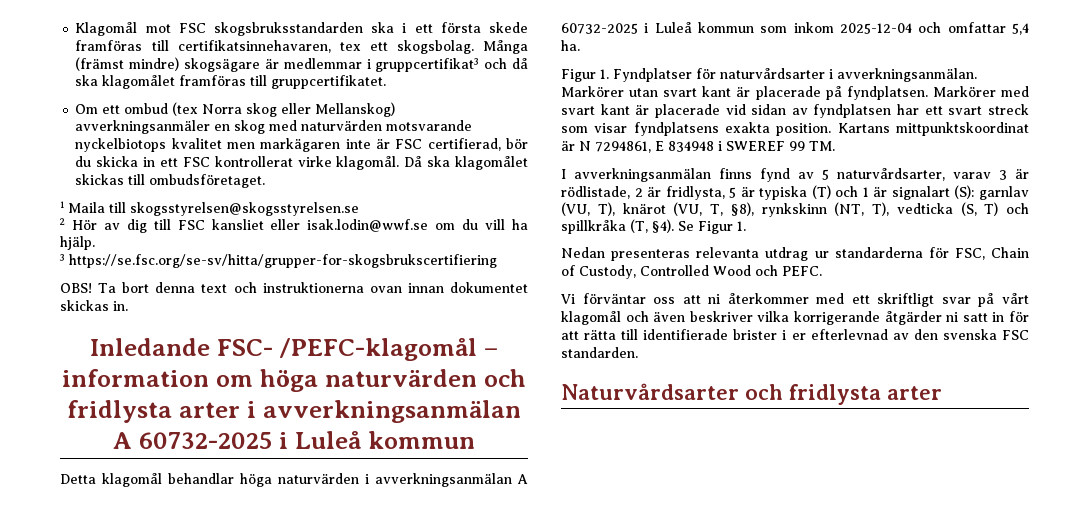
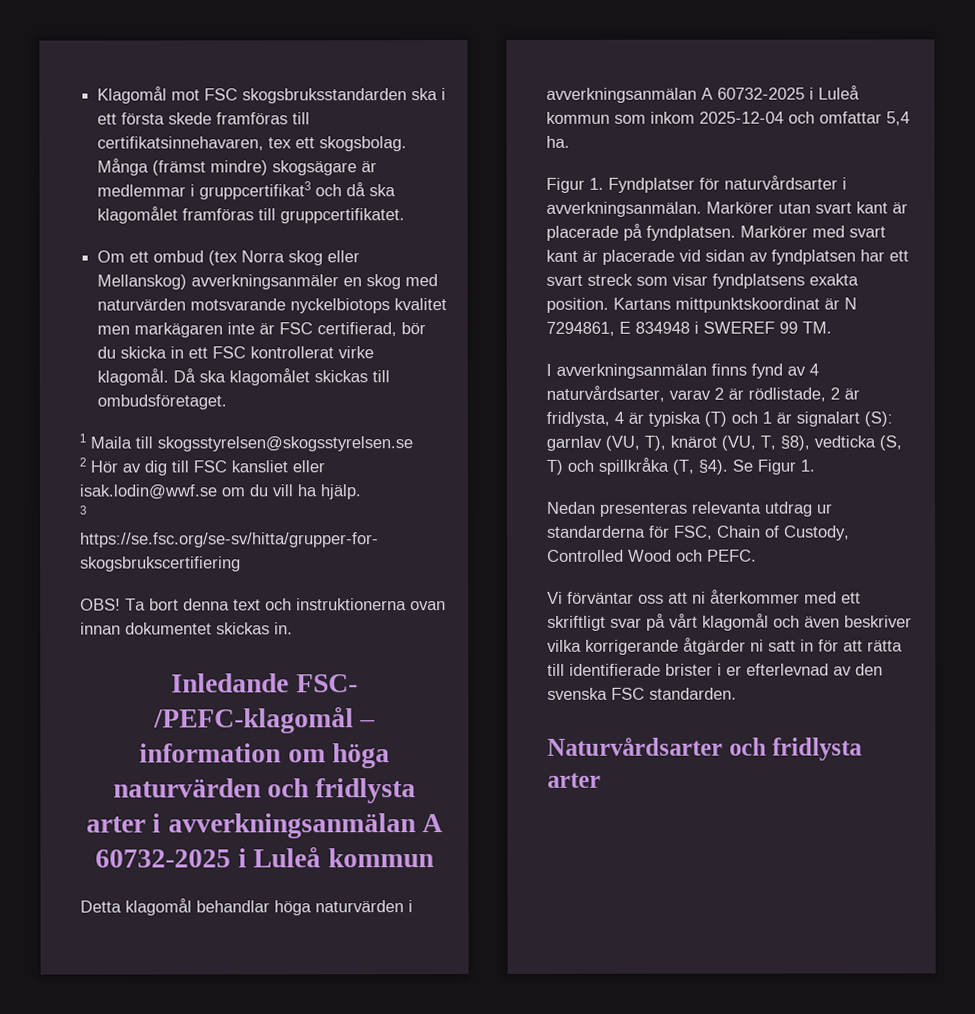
[822,169,829,180] 5 -> [809,363,819,376] 4
[999,170,1007,180] 3 -> [714,387,724,400] 2
[729,187,737,198] 5 -> [614,411,624,424] 4
[761,202,889,217] rynkskinn (NT, T), -> (810, 443) none

